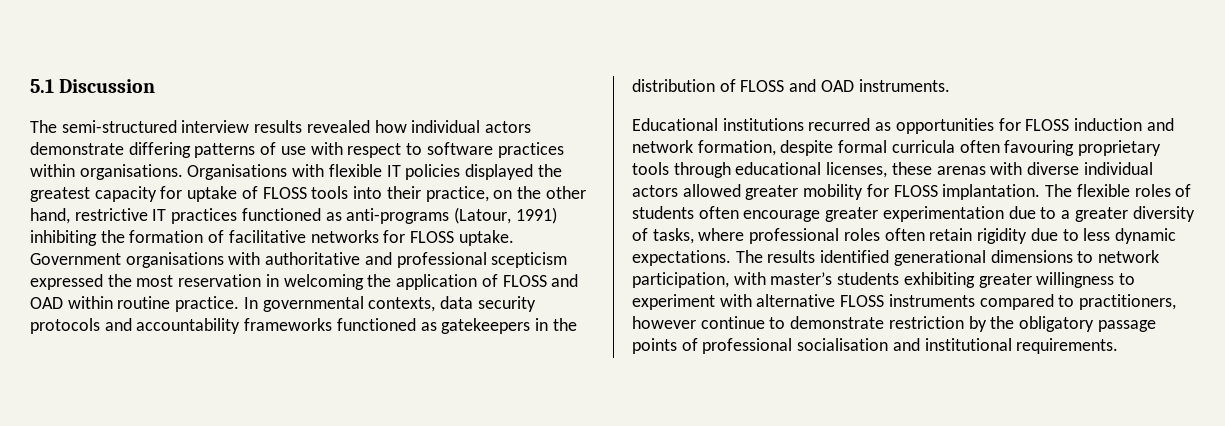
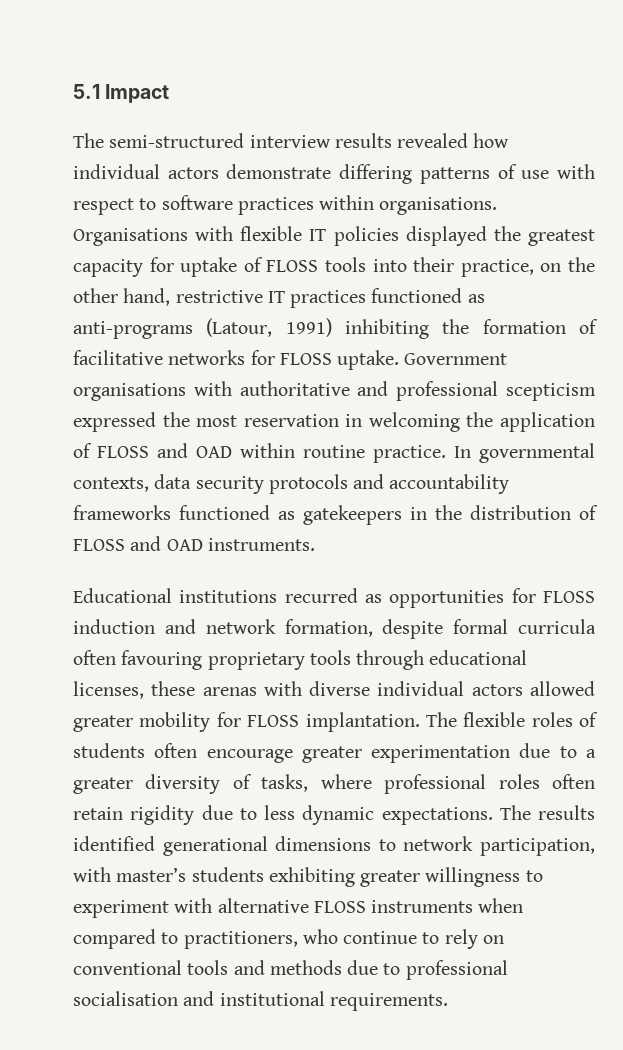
[59,79,156,93] Discussion -> [105,84,170,103] Impact
(975, 300) none -> [478,898,524,913] when
[632,316,696,329] however -> [302,929,338,944] who
[790,316,1156,332] [632,338,698,354] demonstrate restriction by the obligatory passage points of -> [444,929,504,949] [73,960,401,975] rely on conventional tools and methods due to

